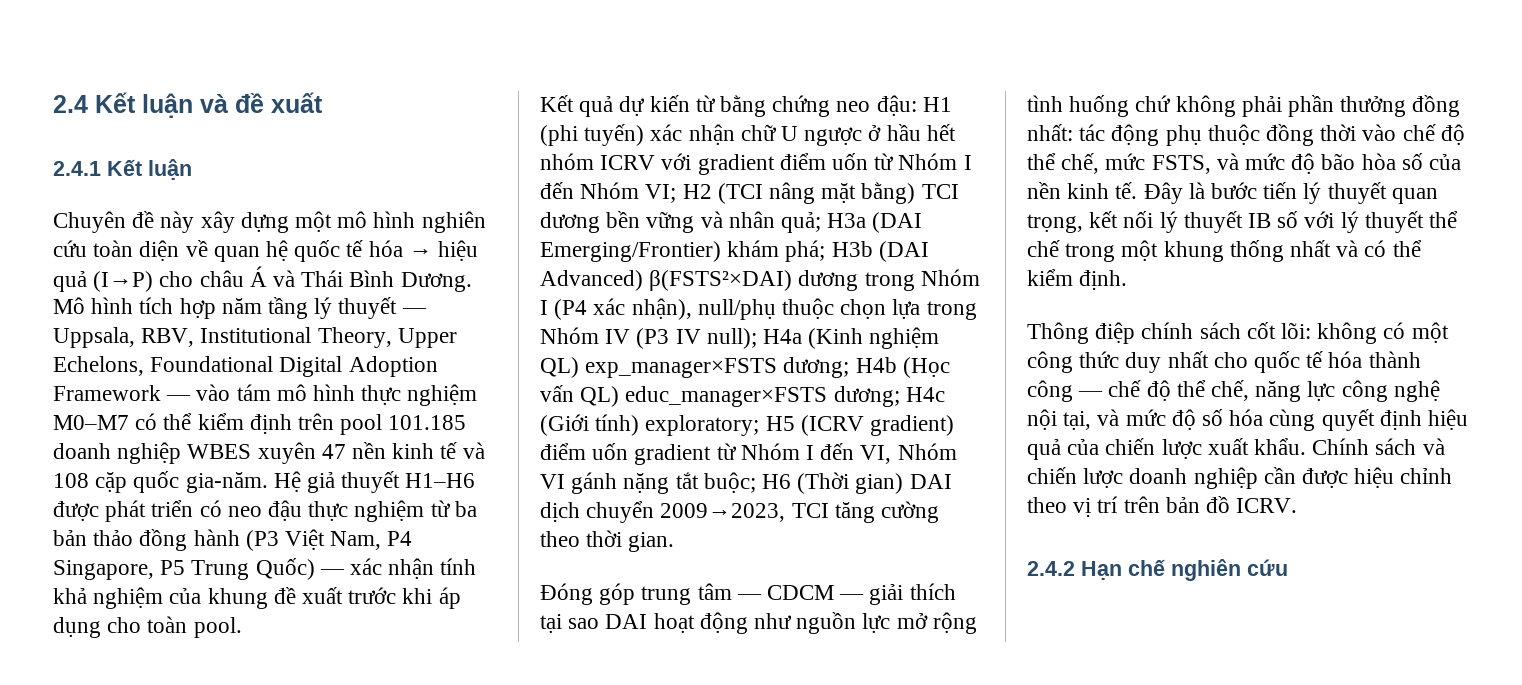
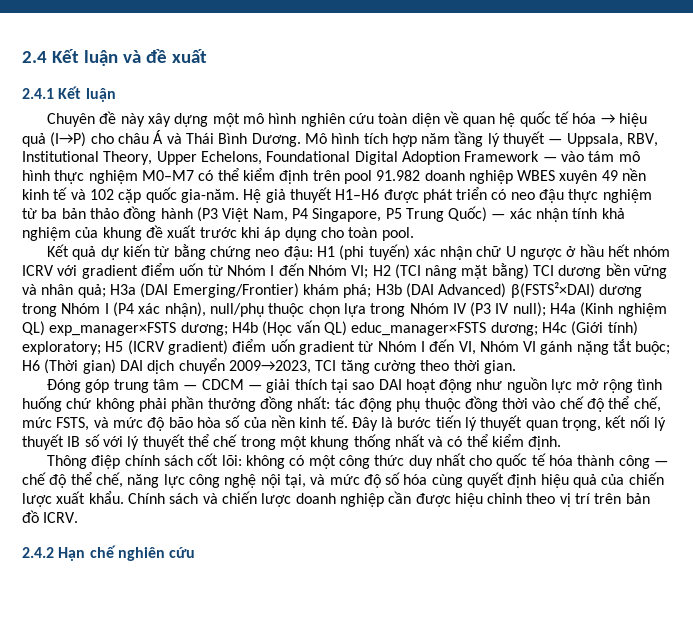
[388,415,467,430] 101.185 -> [376,170,421,181] 91.982
[321,444,346,459] 47 -> [601,170,618,181] 49
[53,473,89,488] 108 -> [89,189,114,200] 102

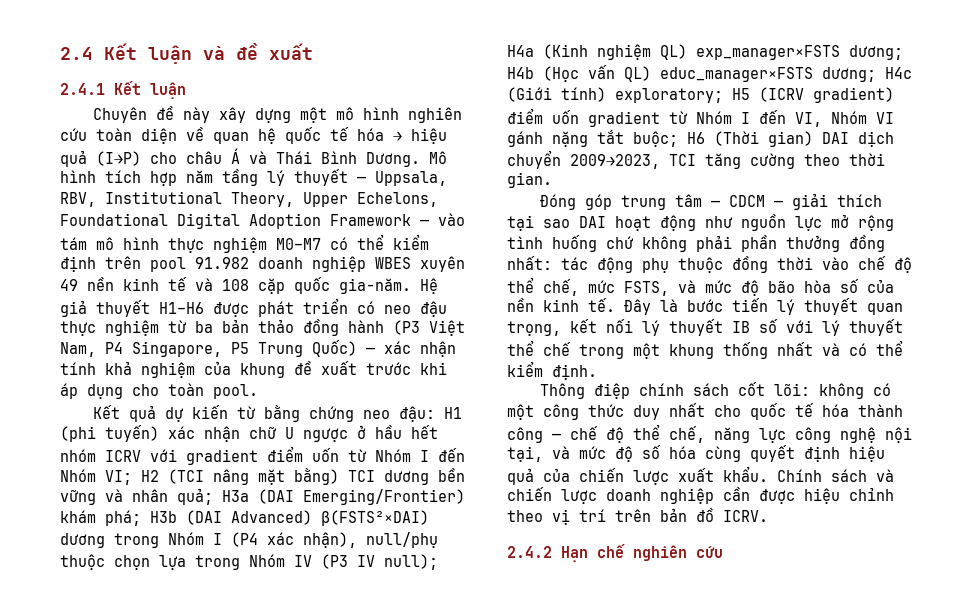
[89,189,114,200] 102 -> [222,279,249,291] 108

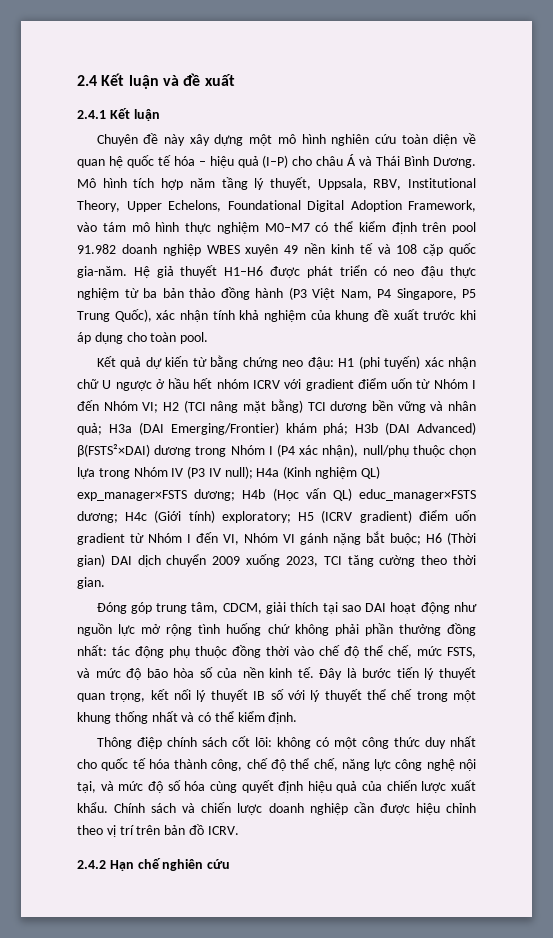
[393,128,447,144] [60,150,141,167] → hiệu quả (I→P) -> [198,155,289,168] – hiệu quả (I–P)
[294,169,366,186] thuyết — -> [269,177,311,190] thuyết,
[330,214,429,226] Framework — -> [408,200,476,212] Framework,
[312,340,375,357] Quốc) — -> [114,309,152,322] Quốc),
[597,129,624,144] tắt -> [366,531,385,543] bắt
[570,154,660,169] 2009→2023, -> [212,554,318,567] 2009 xuống 2023,
[675,194,784,207] tâm — CDCM — -> [191,602,262,614] tâm, CDCM,
[507,427,561,443] công — -> [211,759,243,771] công,

